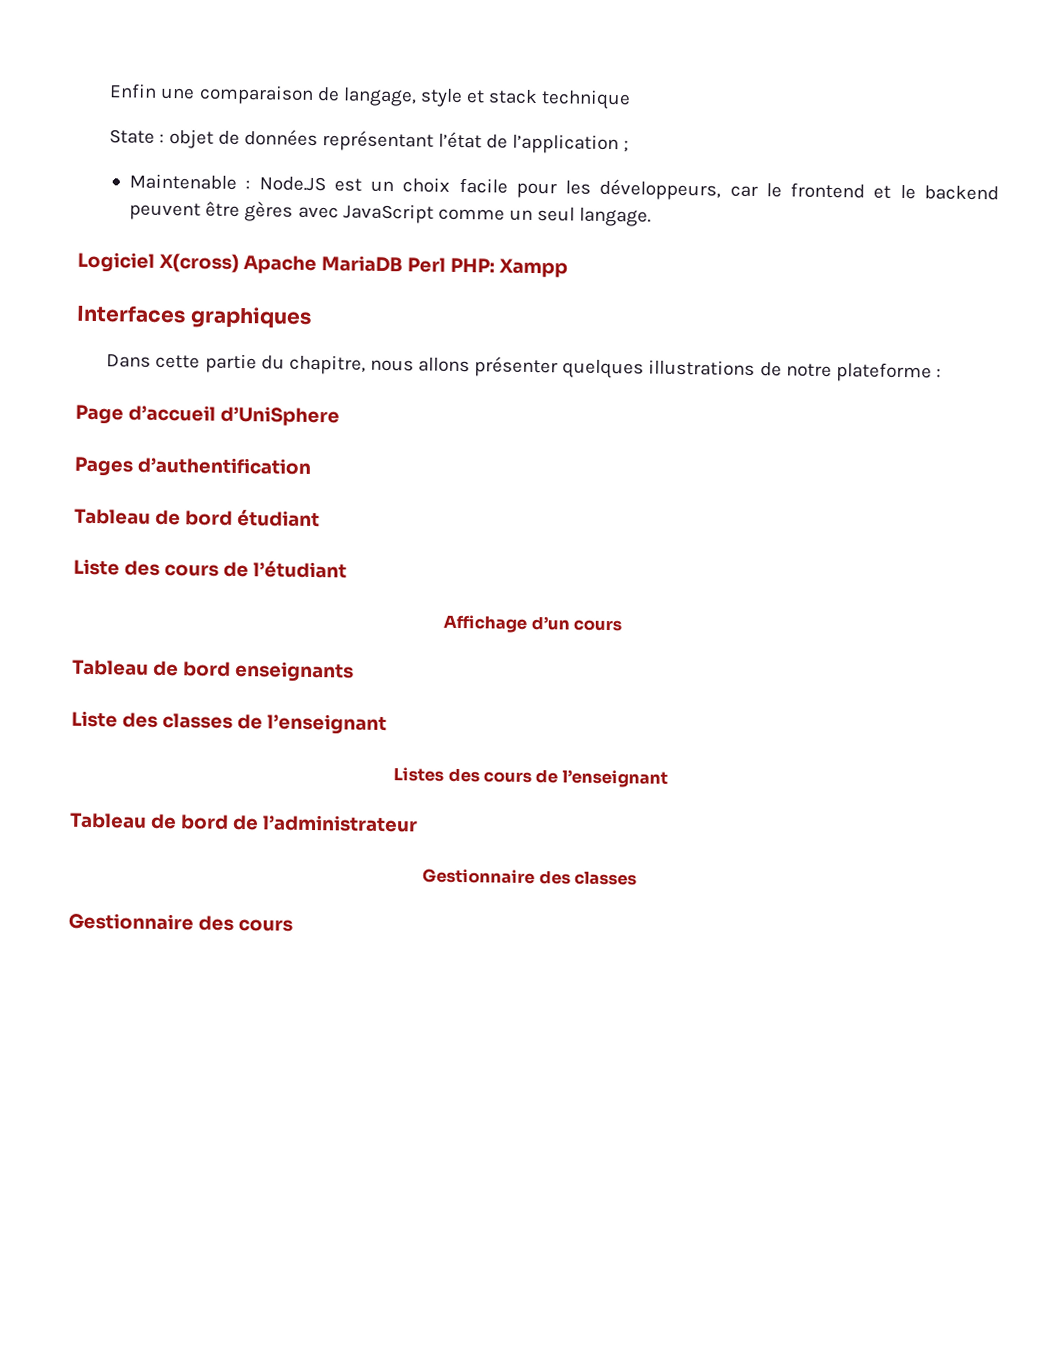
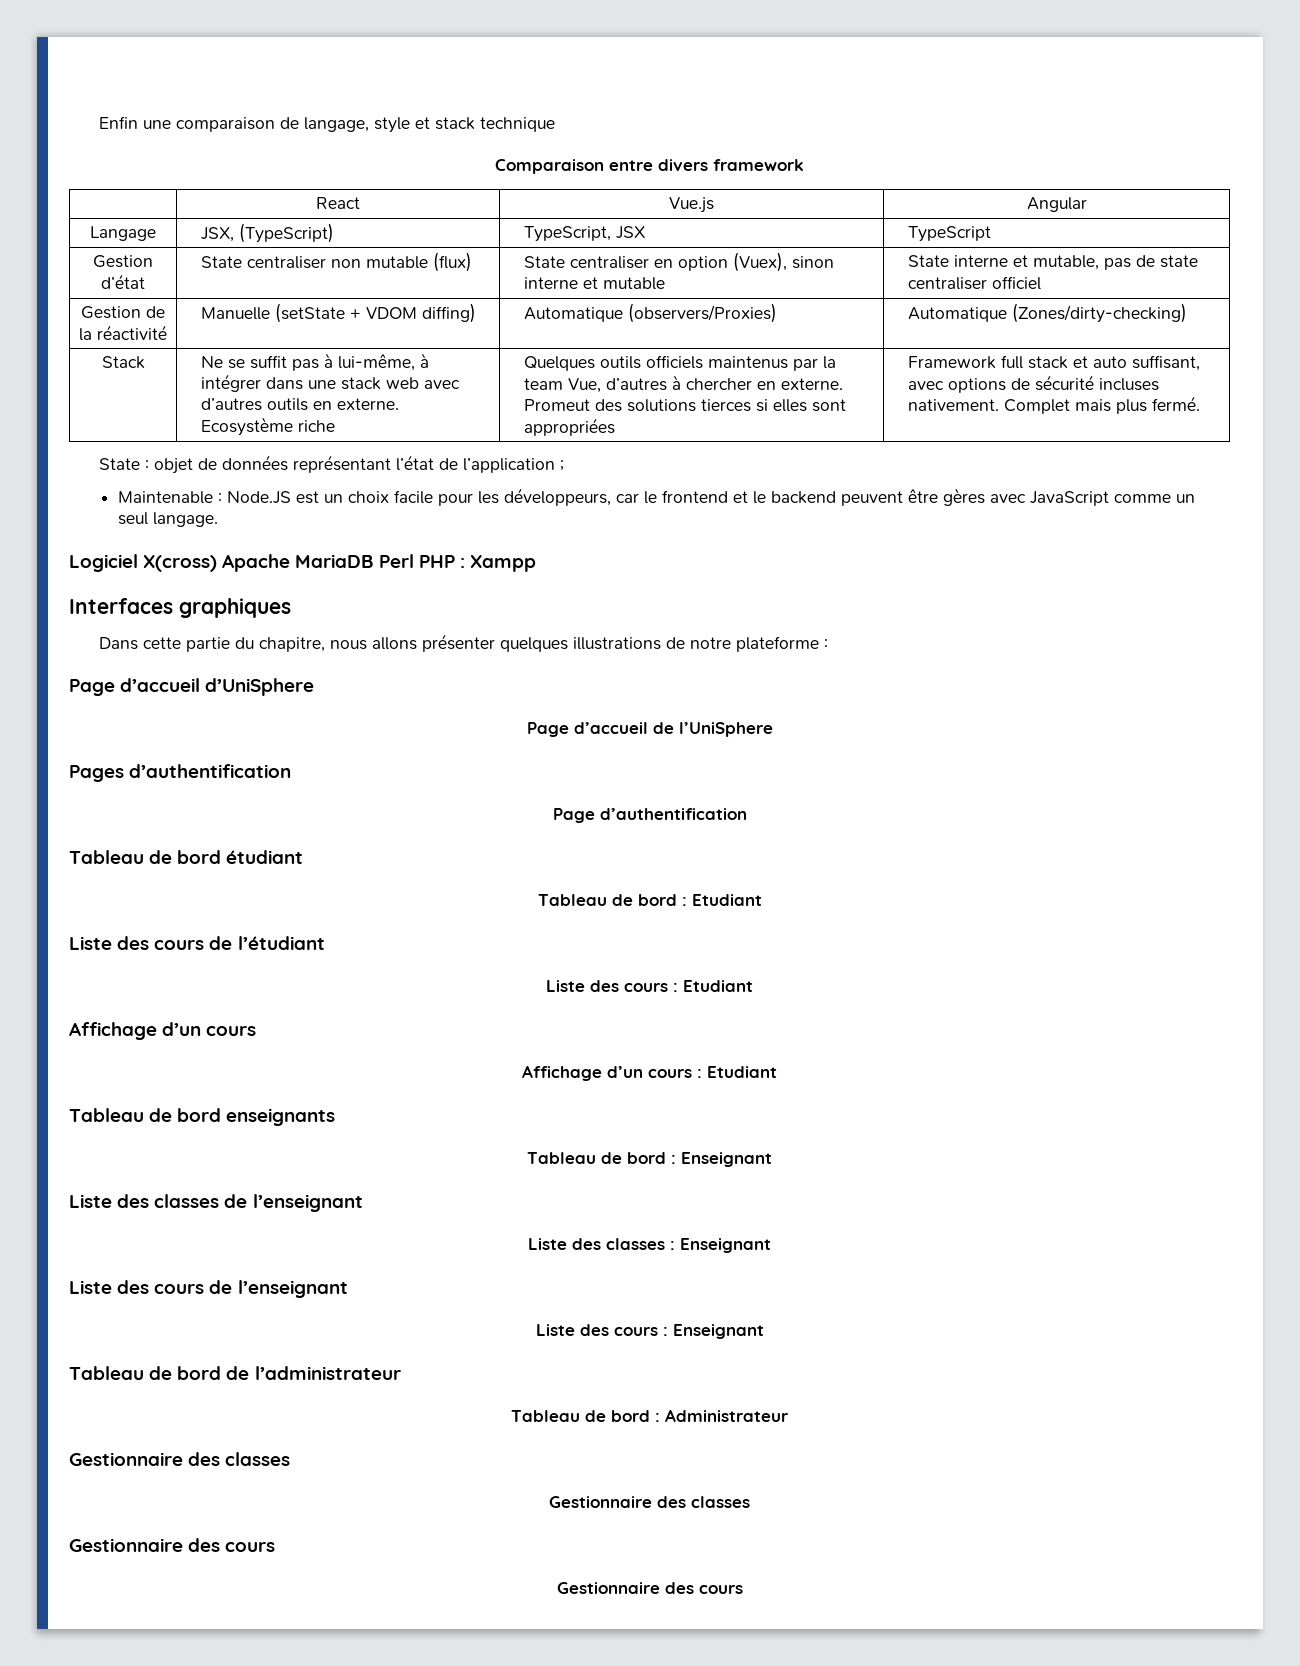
(632, 99) none -> [495,159,804,174] [316,197,360,209] [669,197,715,213] [1026,197,1087,212] [90,226,156,241] [201,223,335,243] [524,226,646,242] [908,226,992,242] [93,255,153,268] [101,274,145,289] [201,252,473,272] [524,252,835,272] [524,277,666,290] [908,255,1199,270] [908,276,1042,290] [81,306,165,319] [79,325,167,341] [201,303,477,323] [524,303,778,323] [908,303,1188,323] [101,356,145,369] [201,353,430,371] [201,374,461,392] [201,398,400,411] [201,417,336,436] [524,355,837,371] [524,375,844,393] [524,399,847,412] [524,418,616,436] [908,355,1201,371] [908,375,1160,393] [908,396,1201,414] // Comparaison entre divers framework // | React | Vue.js | Angular // Langage | JSX, (TypeScript) | TypeScript, JSX | TypeScript // Gestion d’état | State centraliser non mutable (flux) | State centraliser en option (Vuex), sinon interne et mutable | State interne et mutable, pas de state centraliser officiel // Gestion de la réactivité | Manuelle (setState + VDOM diffing) | Automatique (observers/Proxies) | Automatique (Zones/dirty-checking) // Stack | Ne se suffit pas à lui-même, à intégrer dans une stack web avec d’autres outils en externe. Ecosystème riche | Quelques outils officiels maintenus par la team Vue, d’autres à chercher en externe. Promeut des solutions tierces si elles sont appropriées | Framework full stack et auto suffisant, avec options de sécurité incluses nativement. Complet mais plus fermé.
[449,257,495,273] PHP: -> [418,555,465,568] PHP :
(340, 416) none -> [526,722,773,737] // Page d’accueil de l’UniSphere
(312, 465) none -> [552,808,747,823] // Page d’authentification
(320, 518) none -> [537,894,762,906] // Tableau de bord : Etudiant
[443,614,622,633] Affichage d’un cours -> [546,980,753,992] [69,1022,257,1040] [522,1065,777,1081] Liste des cours : Etudiant // Affichage d’un cours // Affichage d’un cours : Etudiant
(354, 671) none -> [527,1152,772,1167] // Tableau de bord : Enseignant
[393,767,445,782] Listes -> [528,1238,771,1253] [69,1280,112,1294] Liste des classes : Enseignant // Liste
(668, 778) none -> [535,1324,764,1339] // Liste des cours : Enseignant
(418, 823) none -> [511,1409,789,1422] [69,1452,291,1466] // Tableau de bord : Administrateur // Gestionnaire des classes
(293, 925) none -> [556,1582,743,1594] // Gestionnaire des cours

